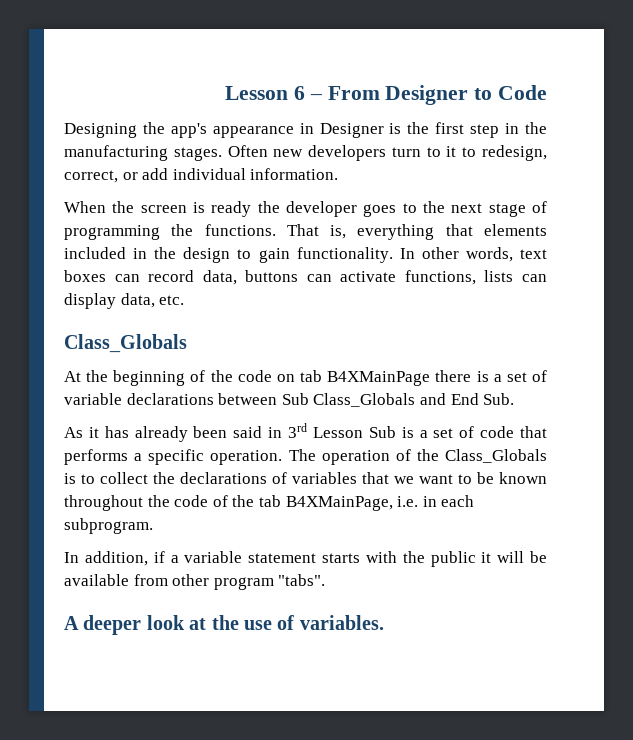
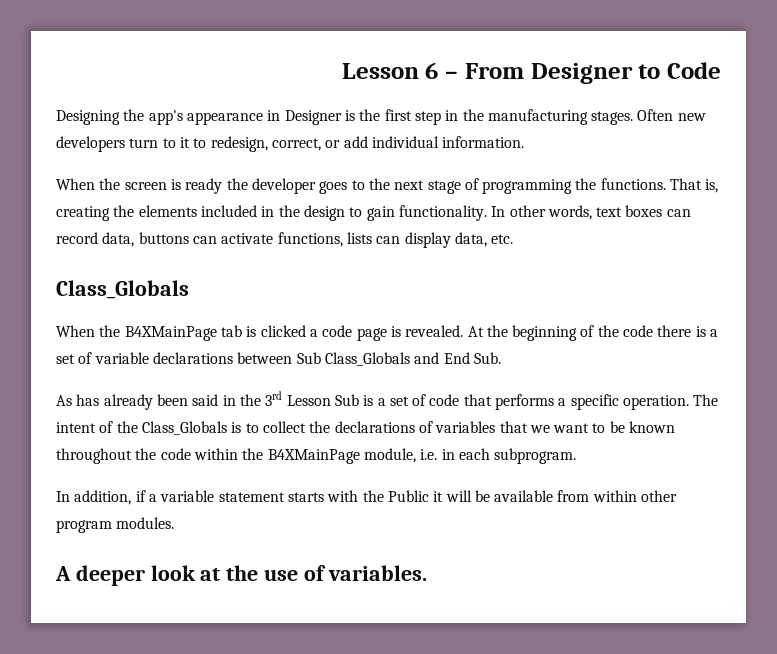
[357,224,473,240] everything that -> [56,205,135,221] creating the
(187, 343) none -> [56,325,464,341] When the B4XMainPage tab is clicked a code page is revealed.
[276,370,431,386] on tab B4XMainPage -> (654, 331) none
[88,427,99,438] it -> (72, 400) none
(283, 432) none -> [239,394,261,406] the
[321,450,390,465] operation -> [56,422,96,433] intent
[212,495,393,511] of the tab B4XMainPage, -> [193,448,416,464] within the B4XMainPage module,
[430,551,476,567] public -> [387,490,429,502] Public
(168, 580) none -> [592,490,637,502] within
[278,574,326,586] "tabs". -> [116,517,175,529] modules.

